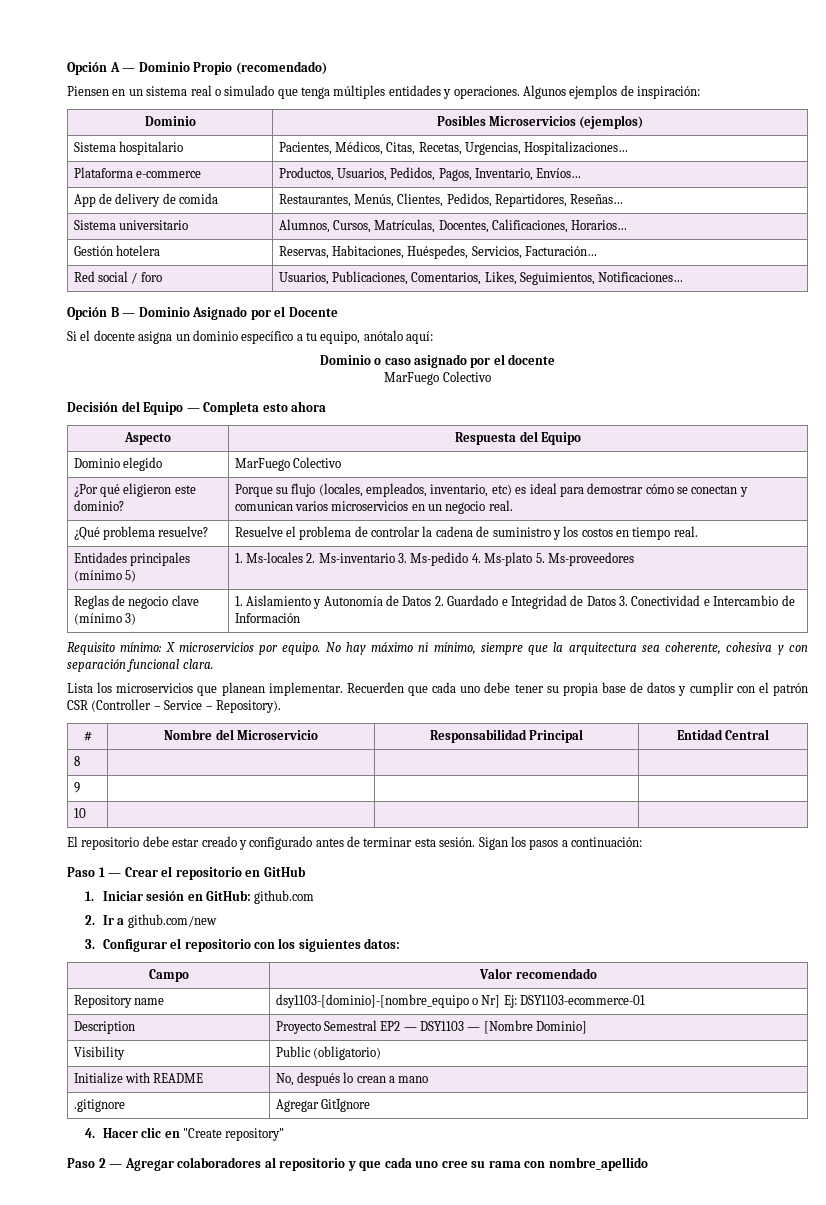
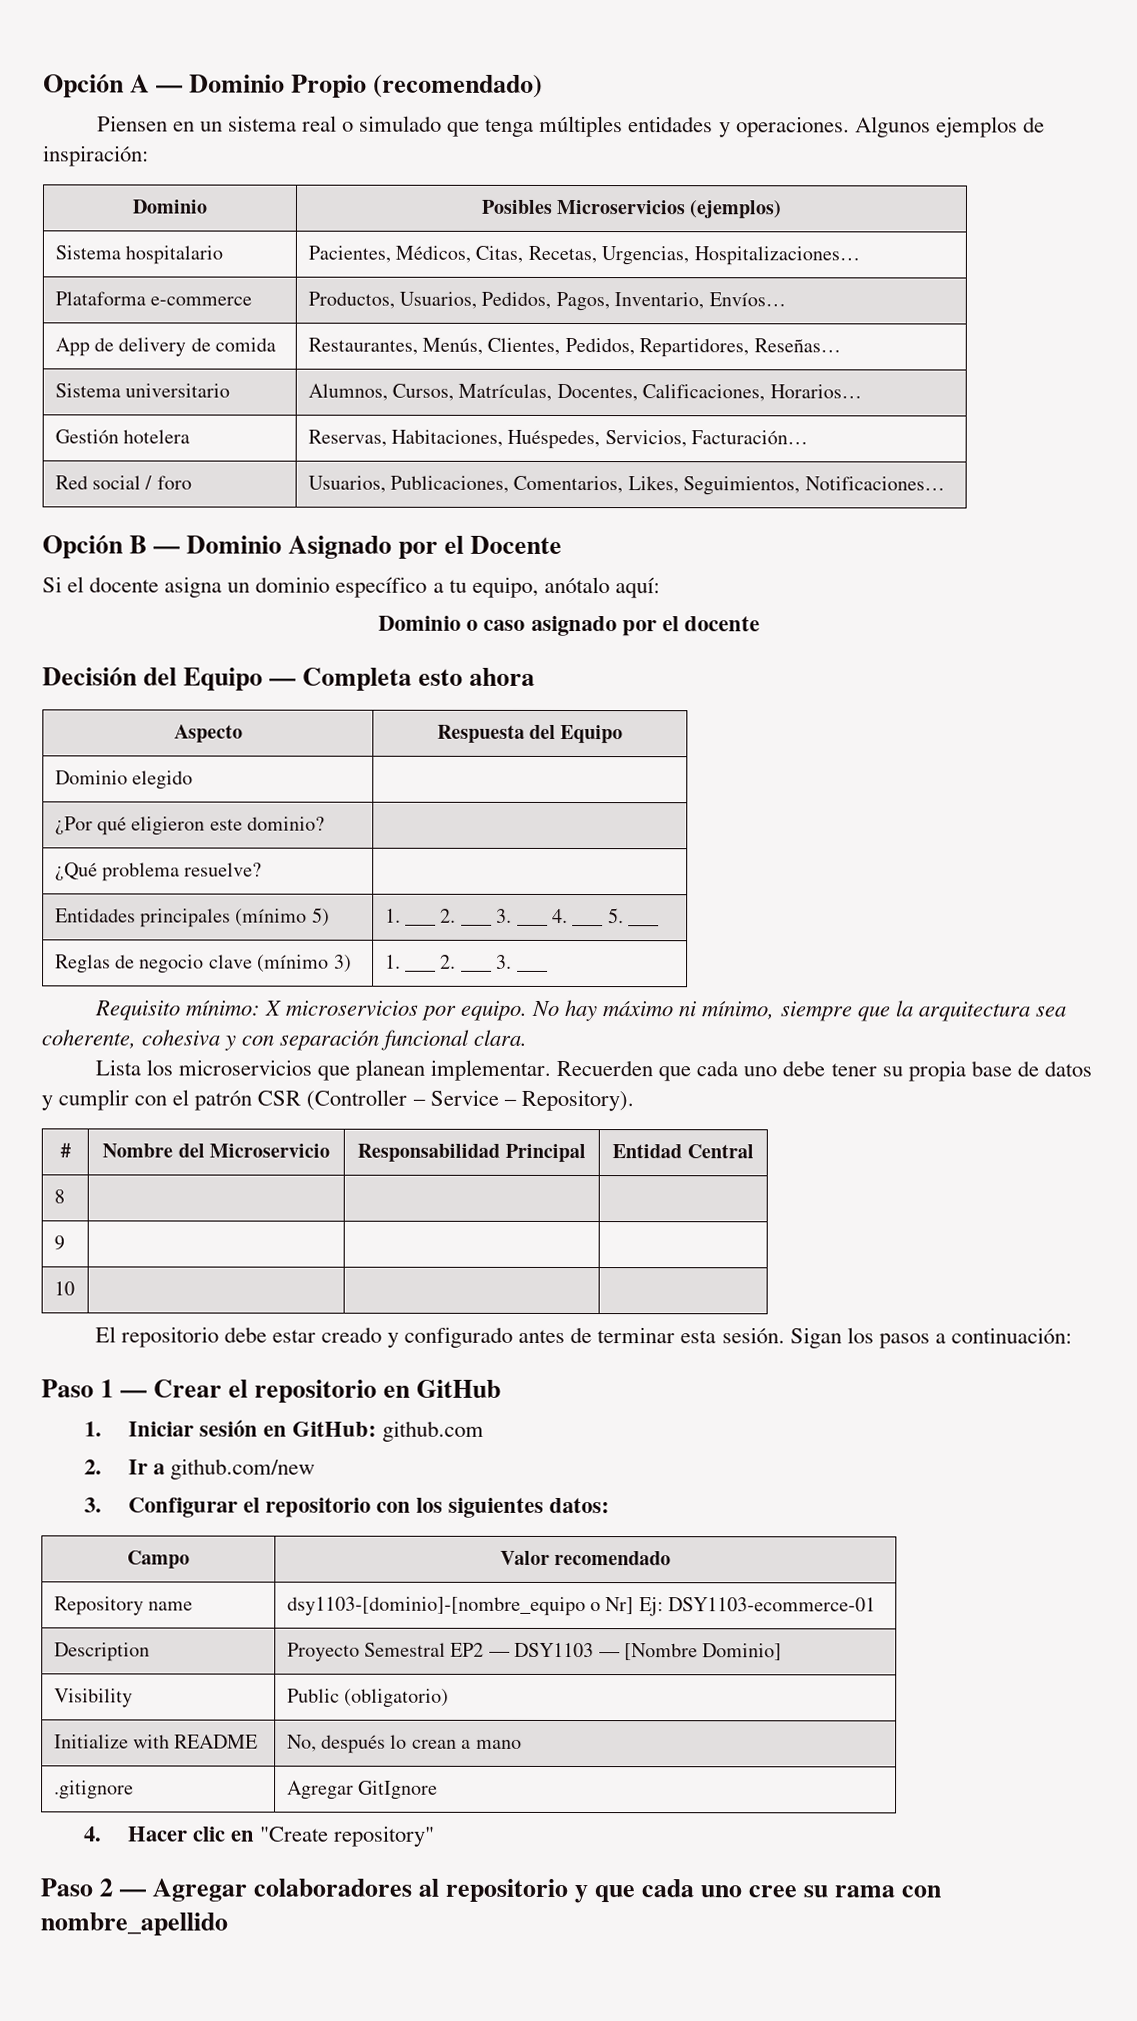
[384,371,491,385] // MarFuego Colectivo -> (760, 624) none
[234,457,341,471] MarFuego Colectivo -> (193, 780) none
[234,483,748,497] [234,500,513,514] [73,526,209,540] [234,526,698,540] Porque su flujo (locales, empleados, inventario, etc) es ideal para demostrar cómo se conectan y comunican varios microservicios en un negocio real. // ¿Qué problema resuelve? | Resuelve el problema de controlar la cadena de suministro y los costos en tiempo real. -> [54,862,263,882] // ¿Qué problema resuelve? |
[245,552,634,566] Ms-locales 2. Ms-inventario 3. Ms-pedido 4. Ms-plato 5. Ms-proveedores -> [404,908,568,926] [572,908,660,927] ___ 2. ___ 3. ___ 4. ___ 5. ___
[245,595,795,609] [234,613,300,623] Aislamiento y Autonomía de Datos 2. Guardado e Integridad de Datos 3. Conectividad e Intercambio de Información -> [404,954,548,972] ___ 2. ___ 3. ___

